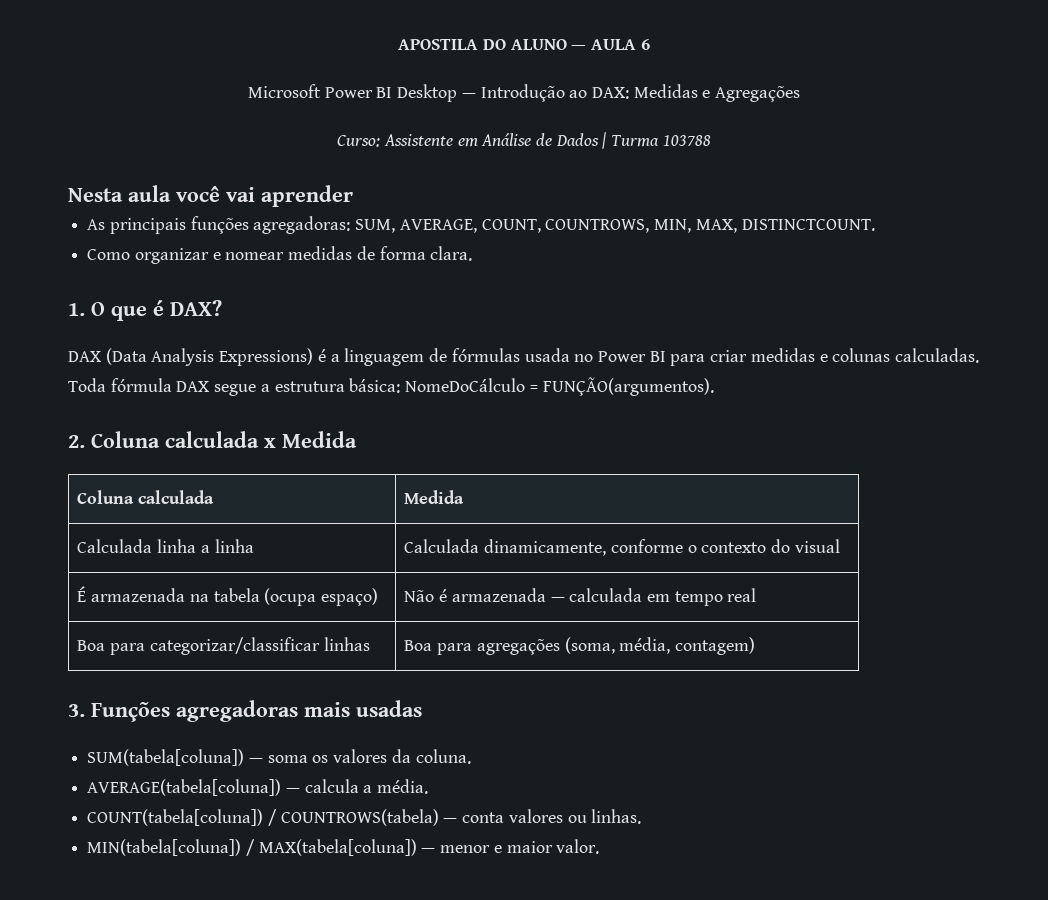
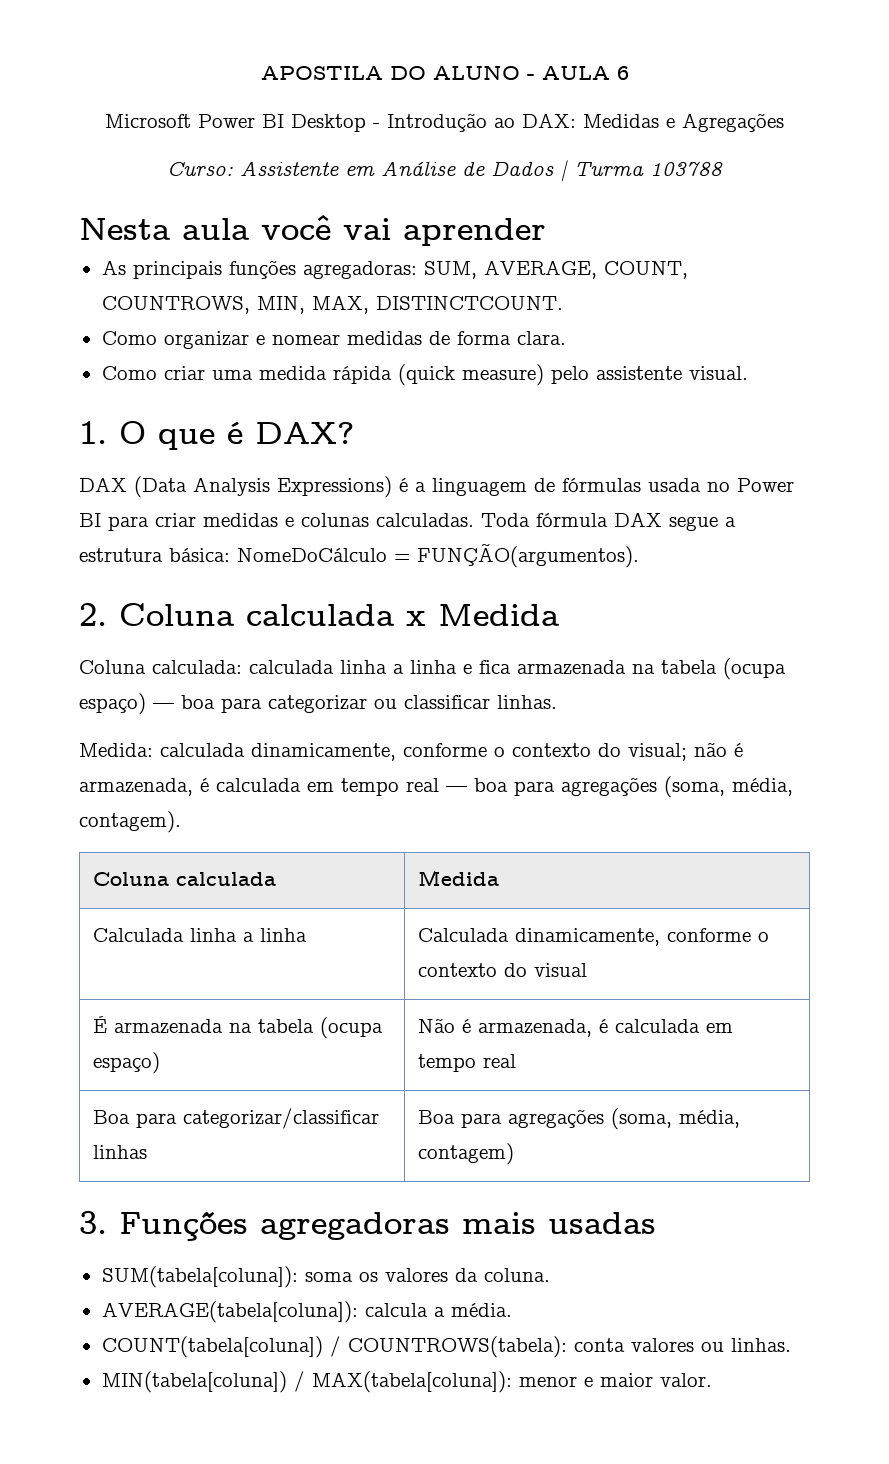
[571,45,587,50] — -> [526,74,535,80] -
[461,93,476,98] — -> [373,123,380,128] -
(473, 253) none -> [101,364,748,386] // Como criar uma medida rápida (quick measure) pelo assistente visual.
(357, 439) none -> [79,658,786,680] [79,693,557,715] [79,742,743,761] [79,776,793,798] [79,811,181,833] // Coluna calculada: calculada linha a linha e fica armazenada na tabela (ocupa espaço) — boa para categorizar ou classificar linhas. // Medida: calculada dinamicamente, conforme o contexto do visual; não é armazenada, é calculada em tempo real — boa para agregações (soma, média, contagem).
[451,588,565,602] armazenada — -> [477,1019,608,1037] armazenada, é
[87,749,263,766] SUM(tabela[coluna]) — -> [101,1266,298,1288] SUM(tabela[coluna]):
[87,779,300,796] AVERAGE(tabela[coluna]) — -> [101,1301,358,1323] AVERAGE(tabela[coluna]):
[280,809,458,826] COUNTROWS(tabela) — -> [347,1336,567,1358] COUNTROWS(tabela):
[258,839,436,856] MAX(tabela[coluna]) — -> [311,1371,512,1393] MAX(tabela[coluna]):

